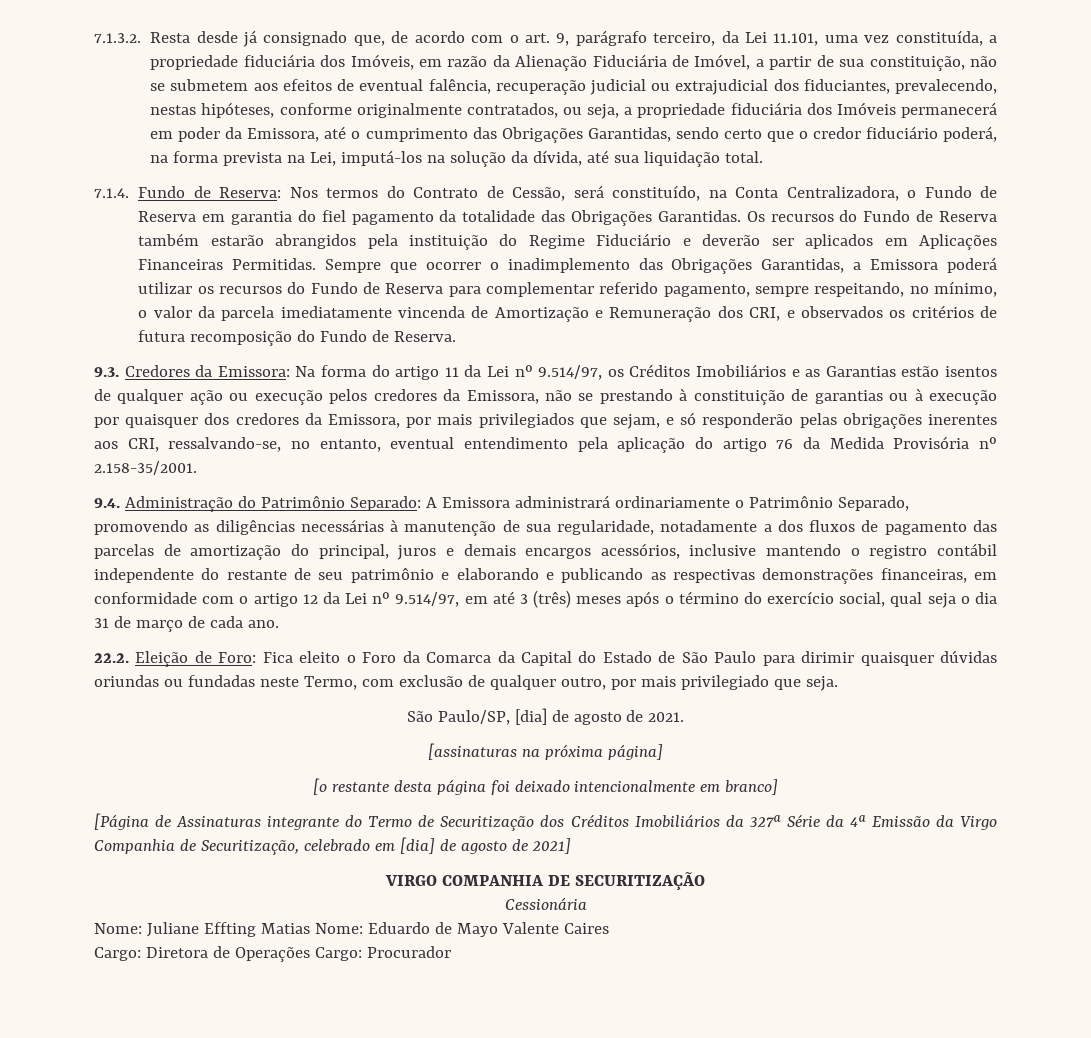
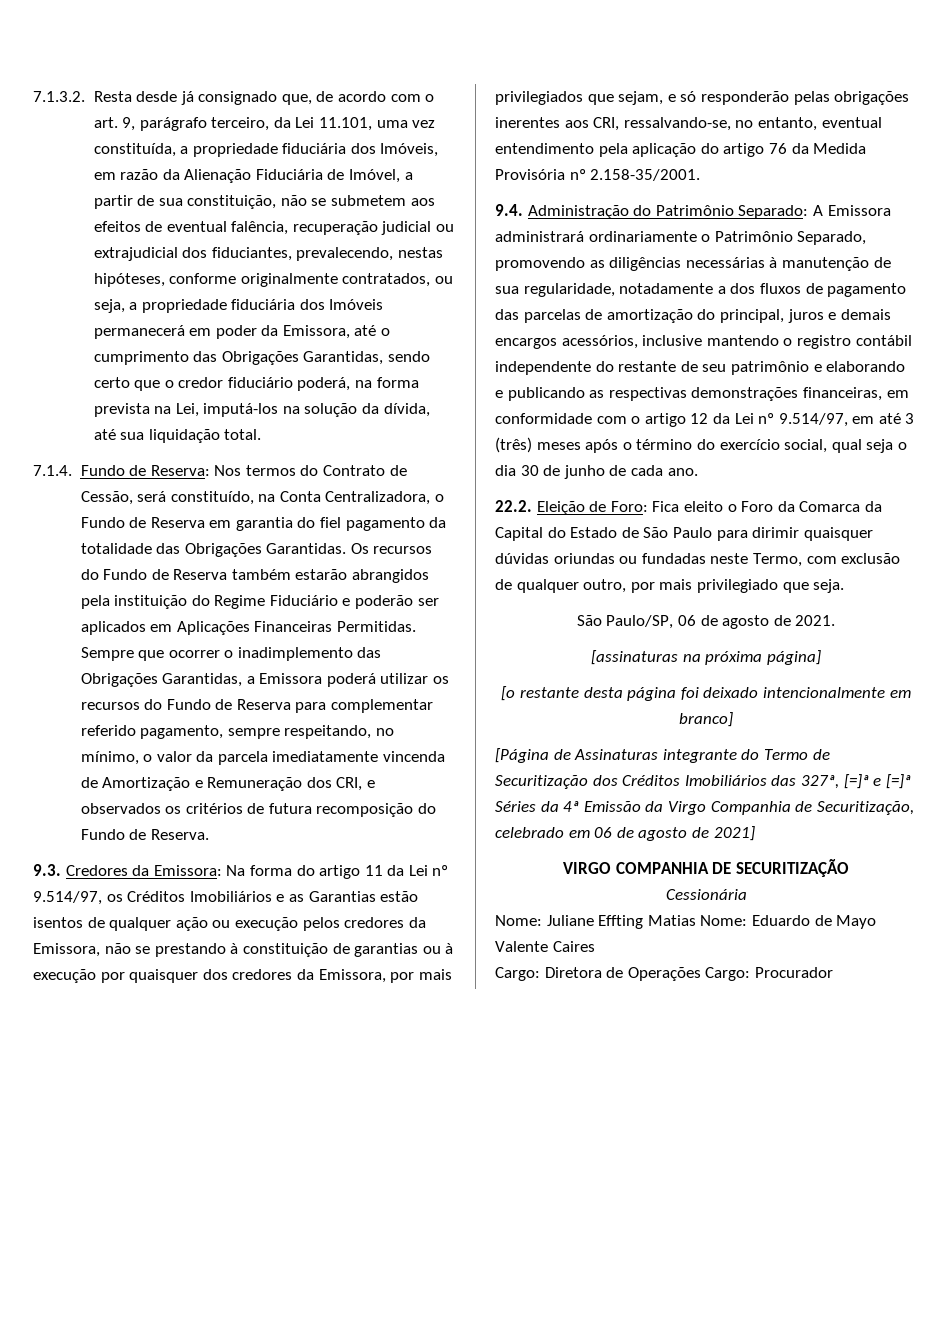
[702,234,761,246] deverão -> [355,595,414,609] poderão
[94,616,183,632] 31 de março -> [520,465,605,479] 30 de junho
[514,708,547,725] [dia] -> [677,615,696,626] 06
[725,814,820,828] da 327ª Série -> [771,774,911,789] [495,801,536,812] das 327ª, [=]ª e [=]ª Séries
[399,837,435,854] [dia] -> [594,827,613,838] 06

